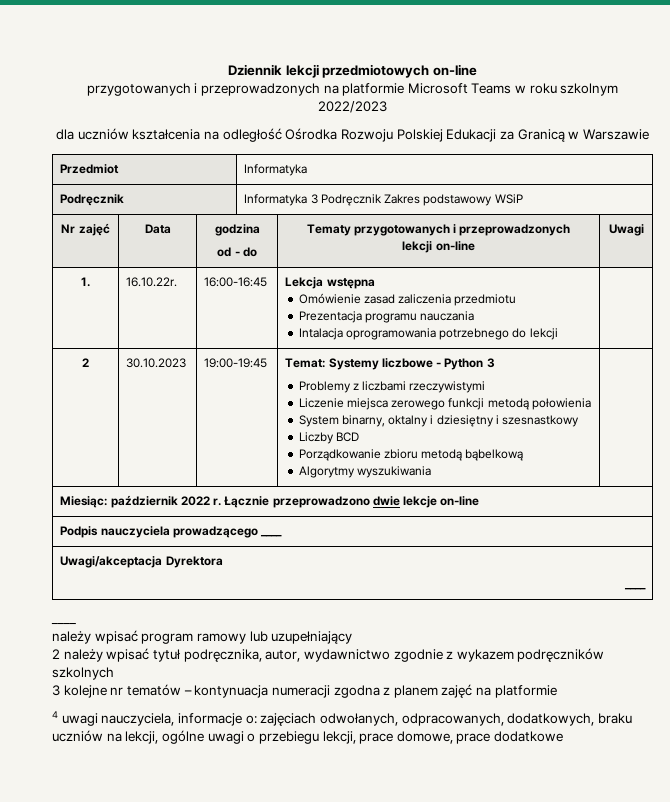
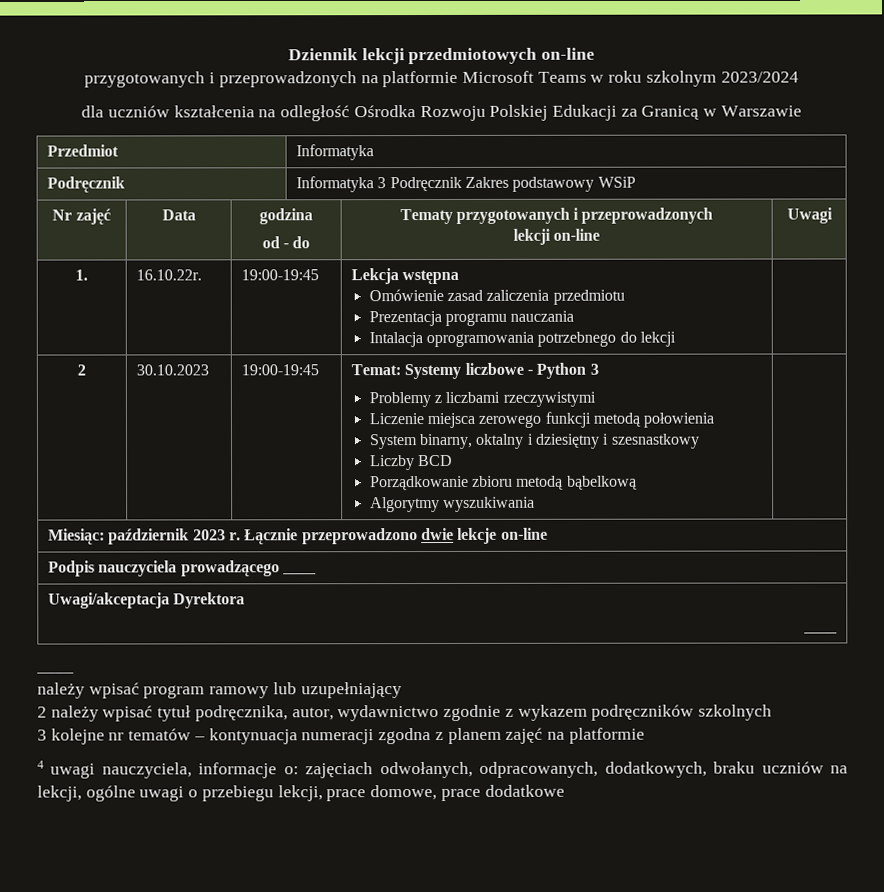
[318,101,387,113] 2022/2023 -> [720,71,799,83] 2023/2024
[204,277,268,287] 16:00-16:45 -> [241,269,320,281] 19:00-19:45
[180,496,210,506] 2022 -> [192,529,226,541] 2023

